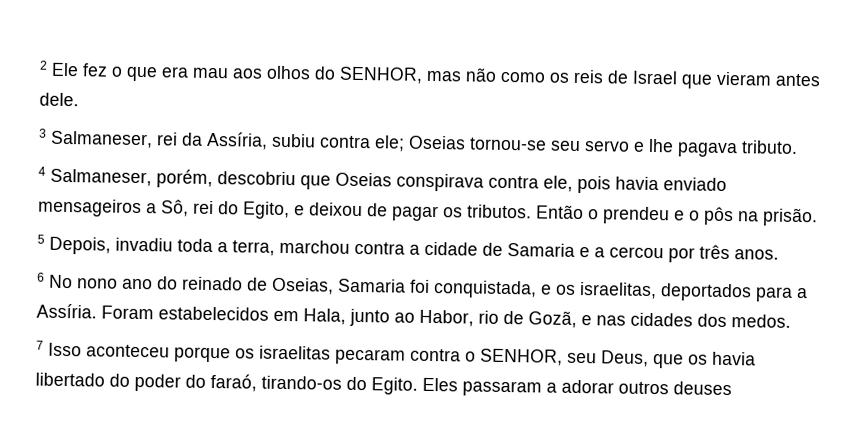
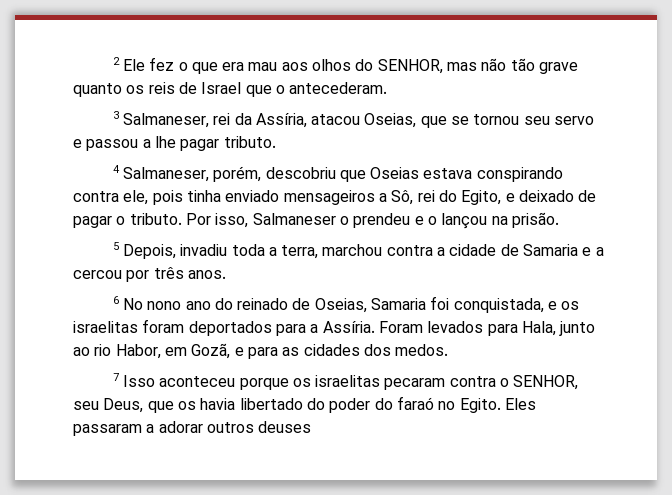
[500,71,546,83] como -> [510,58,579,74] [73,83,122,97] tão grave quanto
[716,71,821,87] [39,92,79,107] vieram antes dele. -> [275,82,388,94] o antecederam.
[271,133,738,158] subiu contra ele; Oseias tornou-se seu servo e lhe pagava -> [311,113,595,128] [73,136,220,151] atacou Oseias, que se tornou seu servo e passou a lhe pagar
[396,173,484,192] conspirava -> [423,167,563,182] estava conspirando
[615,176,659,191] havia -> [186,190,221,202] tinha
[309,202,363,217] deixou -> [518,190,574,202] deixado
[443,204,584,220] os tributos. Então -> [116,213,336,228] o tributo. Por isso, Salmaneser
[703,206,734,226] pôs -> [441,213,488,229] lançou
[579,282,657,300] israelitas, -> [73,319,185,333] israelitas foram
[158,306,299,322] estabelecidos em -> [427,321,518,336] levados para
[419,309,626,328] Habor, rio de Gozã, e nas -> [94,343,300,359] rio Habor, em Gozã, e para as
[210,374,367,392] faraó, tirando-os do -> [396,396,456,410] faraó no

